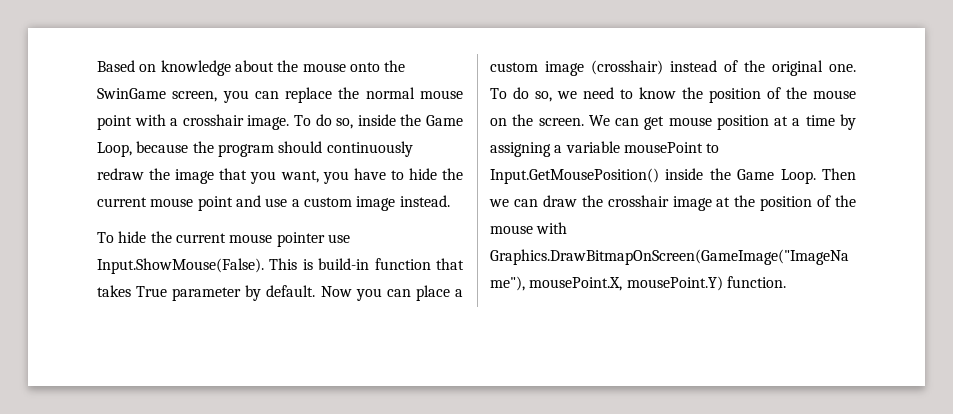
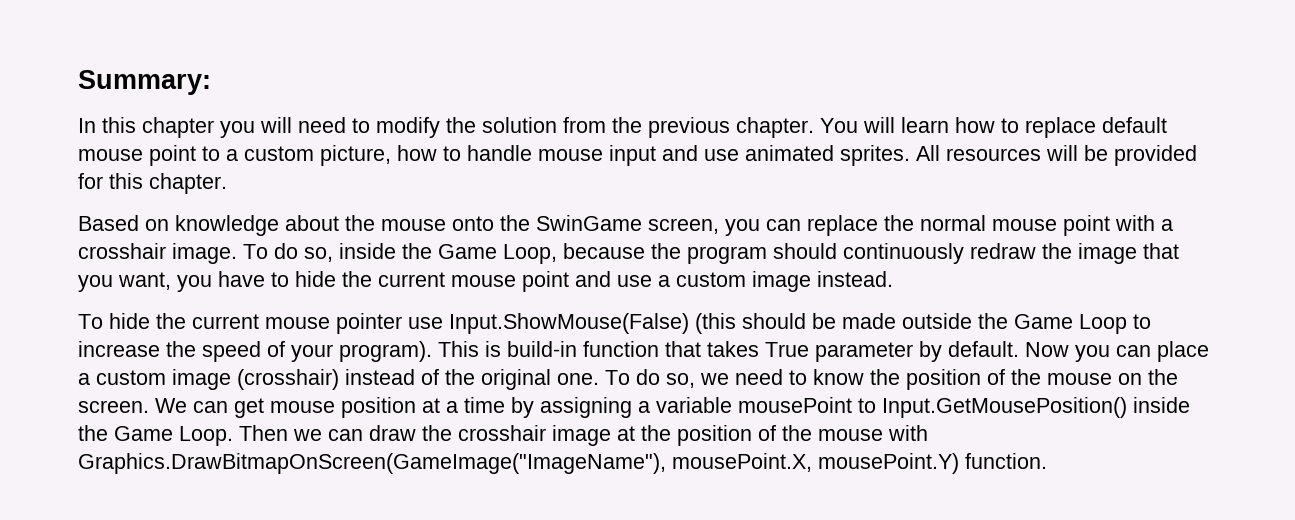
(97, 66) none -> [78,70,211,95] [78,117,1167,138] [78,145,1197,166] [78,173,227,194] Summary: // In this chapter you will need to modify the solution from the previous chapter. You will learn how to replace default mouse point to a custom picture, how to handle mouse input and use animated sprites. All resources will be provided for this chapter. //
[97,258,264,274] Input.ShowMouse(False). -> [449,313,1151,334] [78,341,432,362] Input.ShowMouse(False) (this should be made outside the Game Loop to increase the speed of your program).

